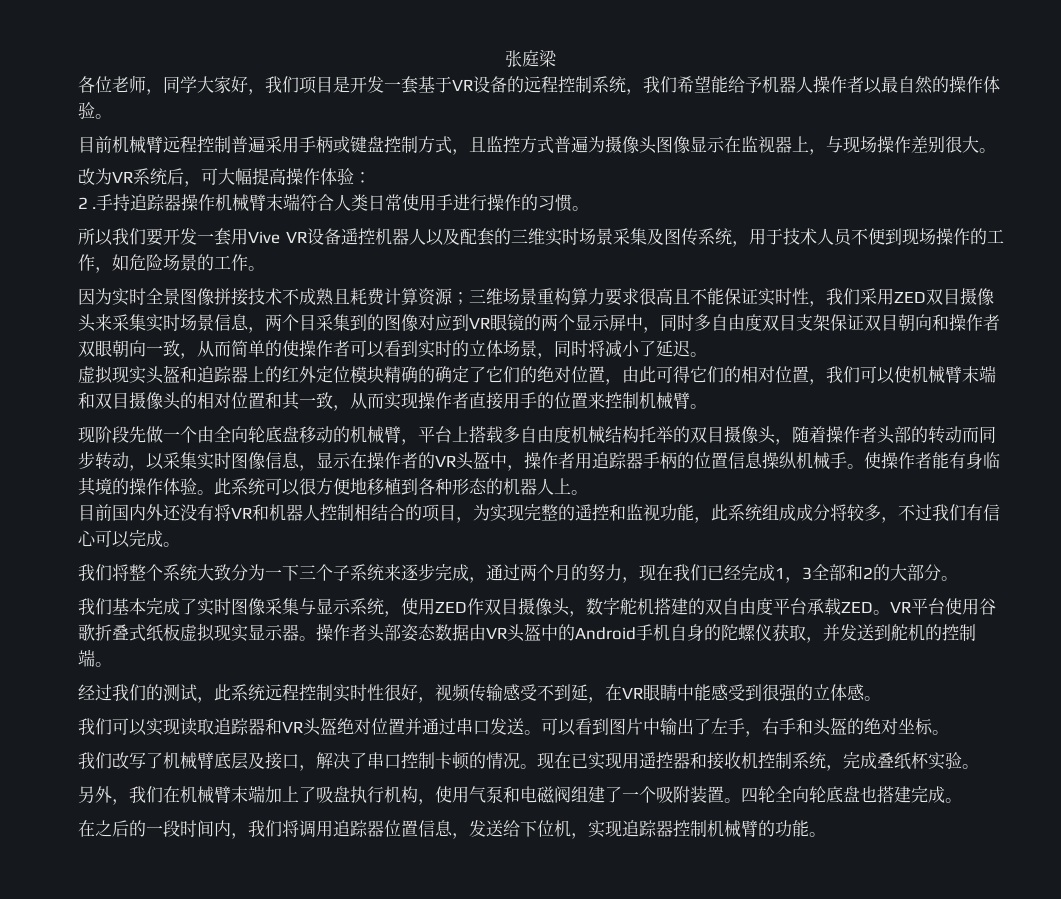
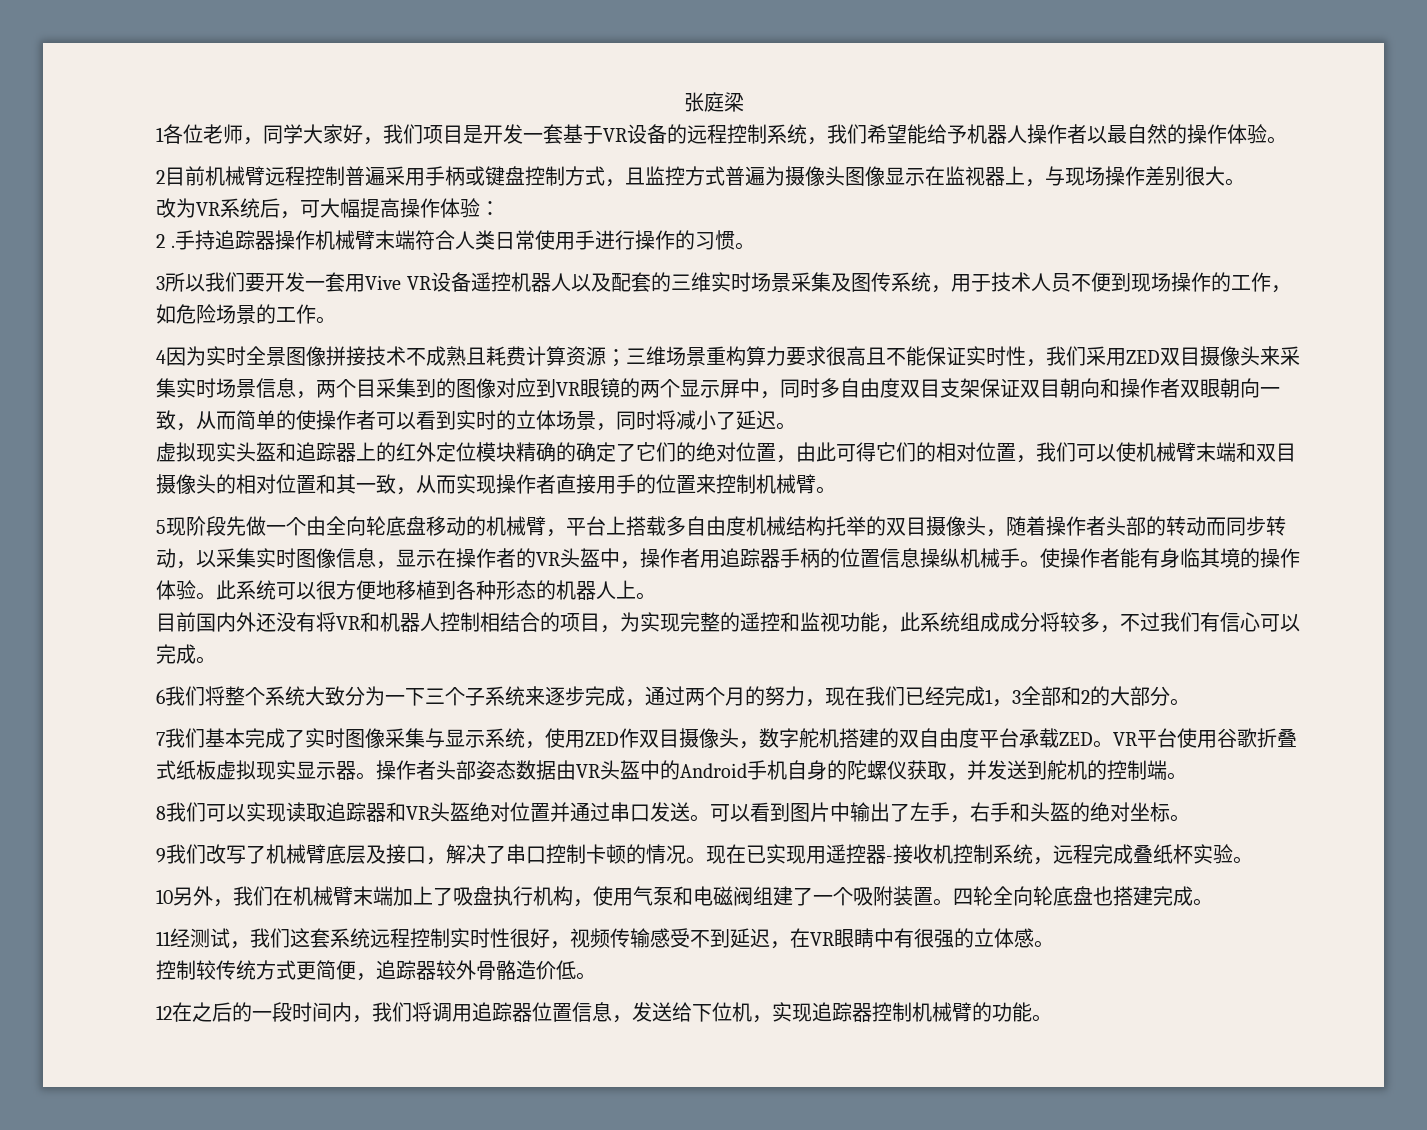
(557, 58) none -> [156,127,165,142] 1
(112, 116) none -> [156,170,166,184] 2
(590, 208) none -> [156,276,166,290] 3
(265, 268) none -> [156,350,167,364] 4
(707, 406) none -> [156,520,167,534] 5
(180, 544) none -> [156,689,166,704] 6
(958, 578) none -> [156,732,166,746] 7
[77,684,881,703] 经过我们的测试，此系统远程控制实时性很好，视频传输感受不到延，在VR眼睛中能感受到很强的立体感。 // -> [156,806,167,820] 8
(949, 732) none -> [156,848,167,863] 9
[689,752,707,769] 和 -> [886,856,894,862] -
(843, 768) none -> [1053,844,1094,864] 远程
(979, 766) none -> [156,889,174,904] 10
(962, 800) none -> [156,928,1055,949] [156,960,597,981] [156,1005,173,1020] 11经测试，我们这套系统远程控制实时性很好，视频传输感受不到延迟，在VR眼睛中有很强的立体感。 // 控制较传统方式更简便，追踪器较外骨骼造价低。 // 12

